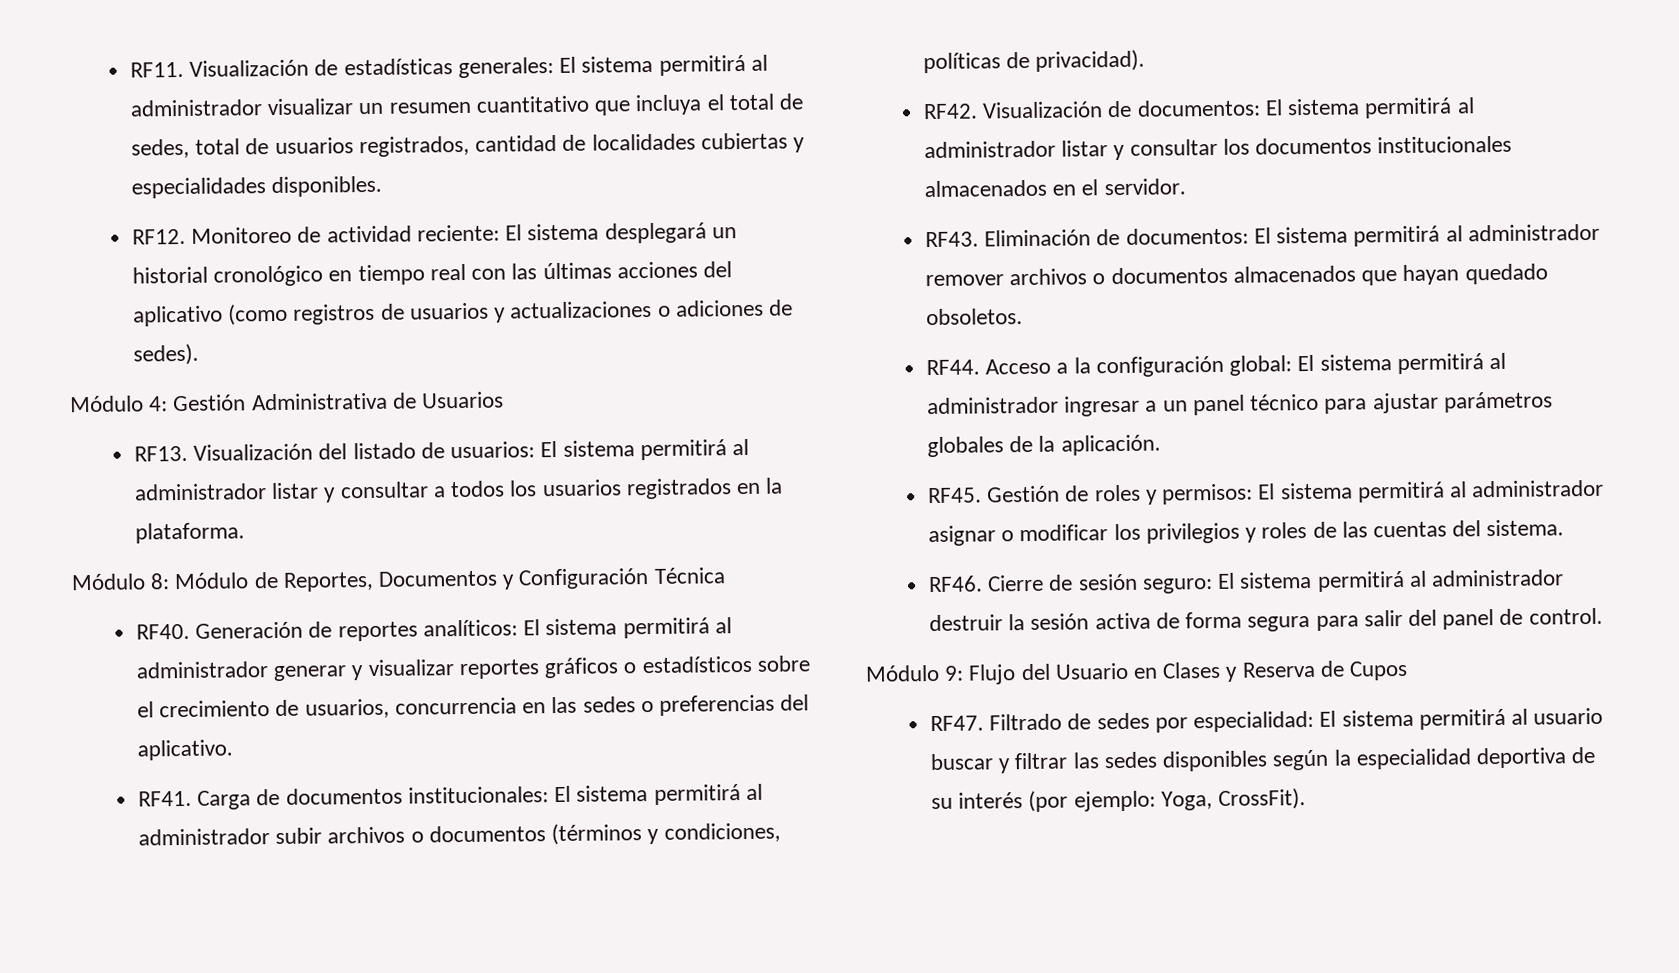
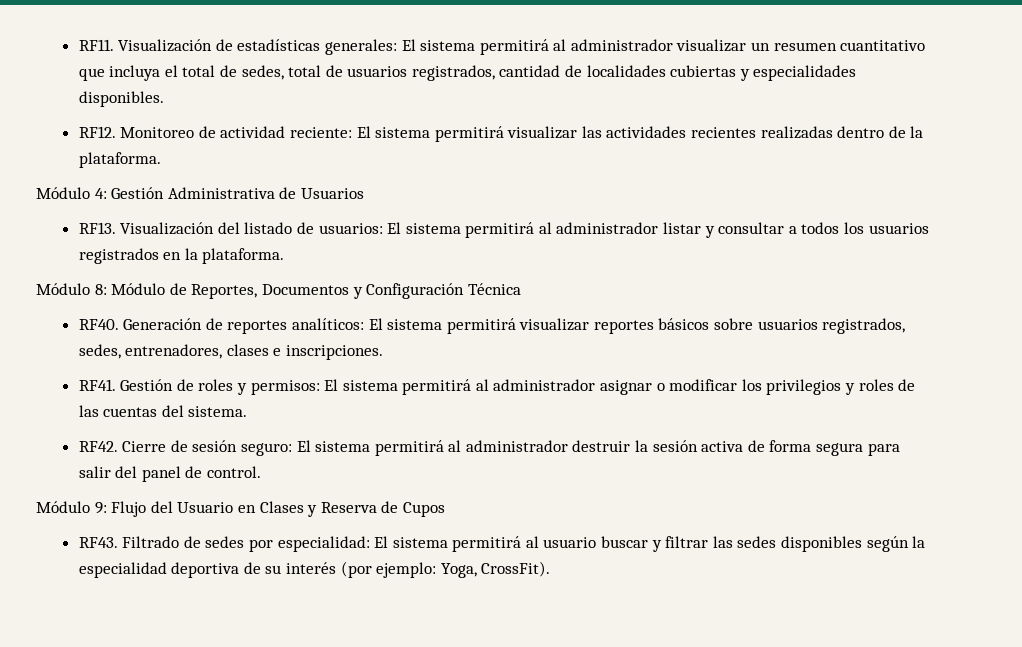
[604,222,737,244] [132,261,732,287] [133,299,793,327] [133,343,200,366] desplegará un historial cronológico en tiempo real con las últimas acciones del aplicativo (como registros de usuarios y actualizaciones o adiciones de sedes). -> [434,126,924,142] [78,152,161,168] permitirá visualizar las actividades recientes realizadas dentro de la plataforma.
[714,617,732,634] [136,655,810,682] [137,694,810,719] [137,739,234,761] [138,783,763,810] [138,822,781,846] [923,49,1146,74] [923,97,1475,120] [924,135,1513,161] [924,178,1186,198] [925,223,1600,248] [925,263,1548,287] [926,308,1024,326] [926,352,1506,378] [927,391,1553,417] [927,434,1161,458] [928,487,983,504] al administrador generar y visualizar reportes gráficos o estadísticos sobre el crecimiento de usuarios, concurrencia en las sedes o preferencias del aplicativo. // RF41. Carga de documentos institucionales: El sistema permitirá al administrador subir archivos o documentos (términos y condiciones, políticas de privacidad). // RF42. Visualización de documentos: El sistema permitirá al administrador listar y consultar los documentos institucionales almacenados en el servidor. // RF43. Eliminación de documentos: El sistema permitirá al administrador remover archivos o documentos almacenados que hayan quedado obsoletos. // RF44. Acceso a la configuración global: El sistema permitirá al administrador ingresar a un panel técnico para ajustar parámetros globales de la aplicación. // RF45. -> [519,318,906,334] [78,344,383,360] [78,379,116,391] visualizar reportes básicos sobre usuarios registrados, sedes, entrenadores, clases e inscripciones. // RF41.
[928,575,984,593] RF46. -> [78,441,118,452] RF42.
[930,715,985,732] RF47. -> [78,537,118,548] RF43.

